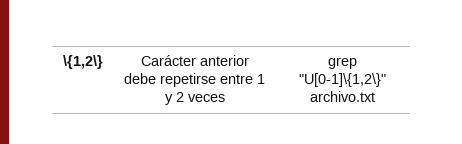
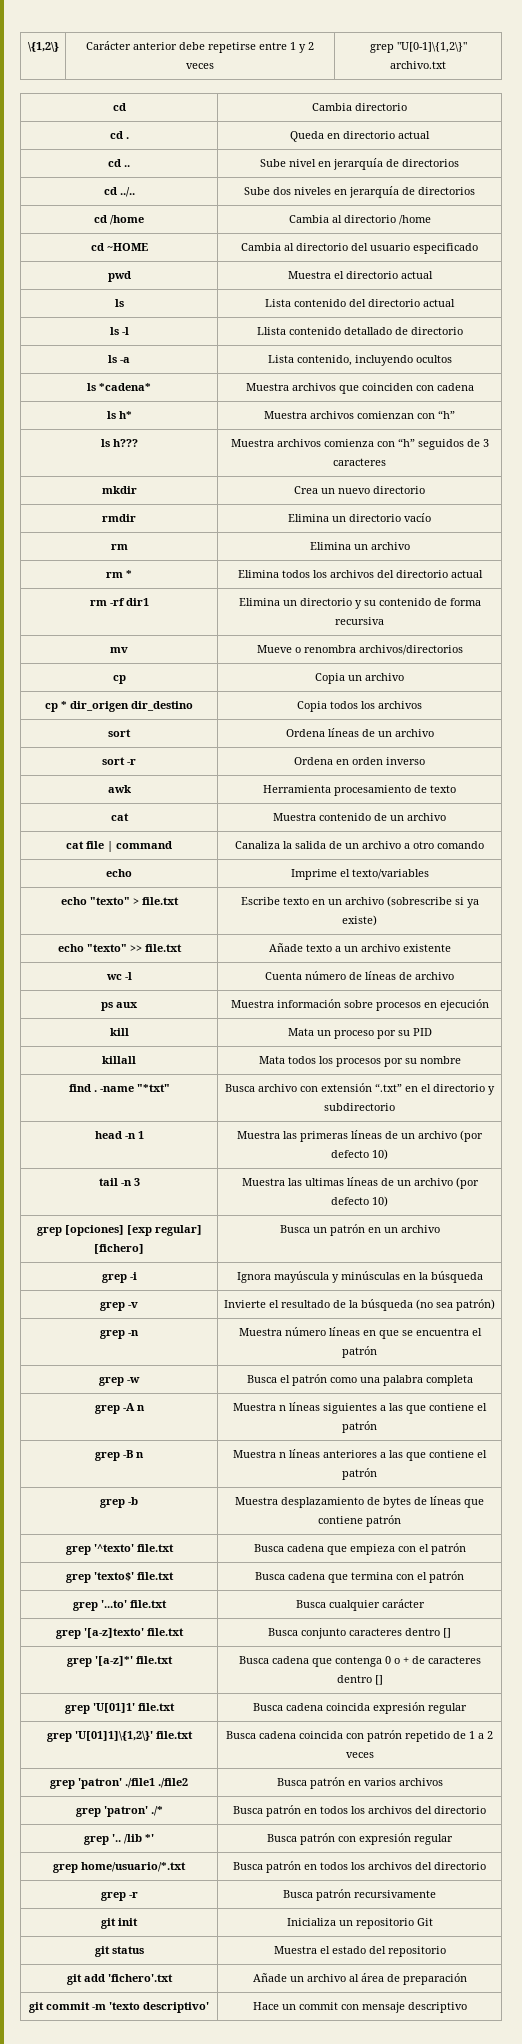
(375, 96) none -> [112,103,126,111] [312,103,407,111] [109,131,129,139] [290,131,430,142] [108,159,130,167] [260,158,459,170] [103,187,135,197] [244,186,475,198] [94,215,144,225] [288,215,431,225] [90,243,148,251] [241,243,478,254] [107,271,131,282] [287,271,433,279] [114,299,124,307] [265,299,455,307] [109,327,129,335] [256,327,463,335] [108,355,130,363] [267,355,452,366] [87,383,151,391] [245,383,474,394] [106,411,132,419] [264,410,455,419] [100,439,138,447] [230,438,489,450] [333,458,386,466] [101,486,137,494] [294,486,425,494] [102,514,136,522] [288,513,431,522] [110,544,128,550] [309,542,410,550] [106,570,132,578] [237,570,483,578] [89,598,149,606] [238,598,481,609] [335,617,384,625] [110,647,128,653] [256,645,463,655] [112,675,126,684] [315,673,404,684] [45,701,193,712] [297,701,422,712] [108,729,131,737] [285,728,434,737] [102,757,136,765] [294,757,425,765] [107,785,131,793] [263,785,456,796] [110,813,129,821] [273,813,446,821] [66,841,172,852] [235,841,484,849] [106,869,132,877] [290,869,429,880] [60,897,179,905] [240,896,479,908] [342,915,377,926] [57,944,182,952] [268,943,451,952] [105,972,132,980] [265,971,454,980] [101,1002,138,1011] [230,999,489,1011] [109,1028,129,1036] [287,1028,432,1039] [102,1056,136,1064] [258,1056,461,1067] [68,1084,170,1092] [225,1083,495,1095] [324,1103,395,1111] [94,1131,144,1139] [237,1130,483,1142] [331,1149,388,1160] [98,1178,140,1186] [241,1177,479,1189] [331,1196,388,1207] [36,1225,202,1236] [94,1244,144,1254] [279,1224,440,1236] [101,1272,137,1283] [236,1271,483,1283] [100,1302,138,1311] [224,1299,495,1311] [100,1330,139,1339] [238,1327,482,1339] [342,1346,377,1358] [99,1377,140,1386] [246,1374,473,1386] [94,1403,145,1414] [233,1402,487,1414] [342,1421,377,1433] [95,1450,144,1461] [233,1449,487,1461] [342,1468,377,1480] [100,1497,138,1508] [235,1496,484,1508] [318,1515,401,1527] [65,1544,174,1555] [253,1543,466,1555] [65,1572,174,1583] [255,1571,464,1583] [72,1600,167,1611] [295,1599,425,1611] [55,1628,184,1639] [268,1628,451,1639] [66,1656,173,1667] [238,1656,481,1667] [336,1675,383,1685] [64,1703,175,1714] [253,1702,467,1714] [46,1731,193,1742] [226,1730,493,1742] [345,1752,374,1758] [50,1778,188,1789] [276,1777,443,1789] [75,1806,163,1817] [233,1805,486,1817] [84,1834,154,1845] [267,1833,453,1845] [53,1862,186,1873] [233,1861,486,1873] [100,1892,138,1901] [283,1889,436,1901] [101,1918,138,1929] [286,1918,433,1929] [94,1946,144,1957] [273,1946,446,1957] [66,1974,173,1985] [252,1973,467,1985] [28,2002,209,2013] [252,2002,467,2013] // cd | Cambia directorio // cd . | Queda en directorio actual // cd .. | Sube nivel en jerarquía de directorios // cd ../.. | Sube dos niveles en jerarquía de directorios // cd /home | Cambia al directorio /home // cd ~HOME | Cambia al directorio del usuario especificado // pwd | Muestra el directorio actual // ls | Lista contenido del directorio actual // ls -l | Llista contenido detallado de directorio // ls -a | Lista contenido, incluyendo ocultos // ls *cadena* | Muestra archivos que coinciden con cadena // ls h* | Muestra archivos comienzan con “h” // ls h??? | Muestra archivos comienza con “h” seguidos de 3 caracteres // mkdir | Crea un nuevo directorio // rmdir | Elimina un directorio vacío // rm | Elimina un archivo // rm * | Elimina todos los archivos del directorio actual // rm -rf dir1 | Elimina un directorio y su contenido de forma recursiva // mv | Mueve o renombra archivos/directorios // cp | Copia un archivo // cp * dir_origen dir_destino | Copia todos los archivos // sort | Ordena líneas de un archivo // sort -r | Ordena en orden inverso // awk | Herramienta procesamiento de texto // cat | Muestra contenido de un archivo // cat file | command | Canaliza la salida de un archivo a otro comando // echo | Imprime el texto/variables // echo "texto" > file.txt | Escribe texto en un archivo (sobrescribe si ya existe) // echo "texto" >> file.txt | Añade texto a un archivo existente // wc -l | Cuenta número de líneas de archivo // ps aux | Muestra información sobre procesos en ejecución // kill | Mata un proceso por su PID // killall | Mata todos los procesos por su nombre // find . -name "*txt" | Busca archivo con extensión “.txt” en el directorio y subdirectorio // head -n 1 | Muestra las primeras líneas de un archivo (por defecto 10) // tail -n 3 | Muestra las ultimas líneas de un archivo (por defecto 10) // grep [opciones] [exp regular] [fichero] | Busca un patrón en un archivo // grep -i | Ignora mayúscula y minúsculas en la búsqueda // grep -v | Invierte el resultado de la búsqueda (no sea patrón) // grep -n | Muestra número líneas en que se encuentra el patrón // grep -w | Busca el patrón como una palabra completa // grep -A n | Muestra n líneas siguientes a las que contiene el patrón // grep -B n | Muestra n líneas anteriores a las que contiene el patrón // grep -b | Muestra desplazamiento de bytes de líneas que contiene patrón // grep '^texto' file.txt | Busca cadena que empieza con el patrón // grep 'texto$' file.txt | Busca cadena que termina con el patrón // grep '...to' file.txt | Busca cualquier carácter // grep '[a-z]texto' file.txt | Busca conjunto caracteres dentro [] // grep '[a-z]*' file.txt | Busca cadena que contenga 0 o + de caracteres dentro [] // grep 'U[01]1' file.txt | Busca cadena coincida expresión regular // grep 'U[01]1]\{1,2\}' file.txt | Busca cadena coincida con patrón repetido de 1 a 2 veces // grep 'patron' ./file1 ./file2 | Busca patrón en varios archivos // grep 'patron' ./* | Busca patrón en todos los archivos del directorio // grep '.. /lib *' | Busca patrón con expresión regular // grep home/usuario/*.txt | Busca patrón en todos los archivos del directorio // grep -r | Busca patrón recursivamente // git init | Inicializa un repositorio Git // git status | Muestra el estado del repositorio // git add 'fichero'.txt | Añade un archivo al área de preparación // git commit -m 'texto descriptivo' | Hace un commit con mensaje descriptivo

